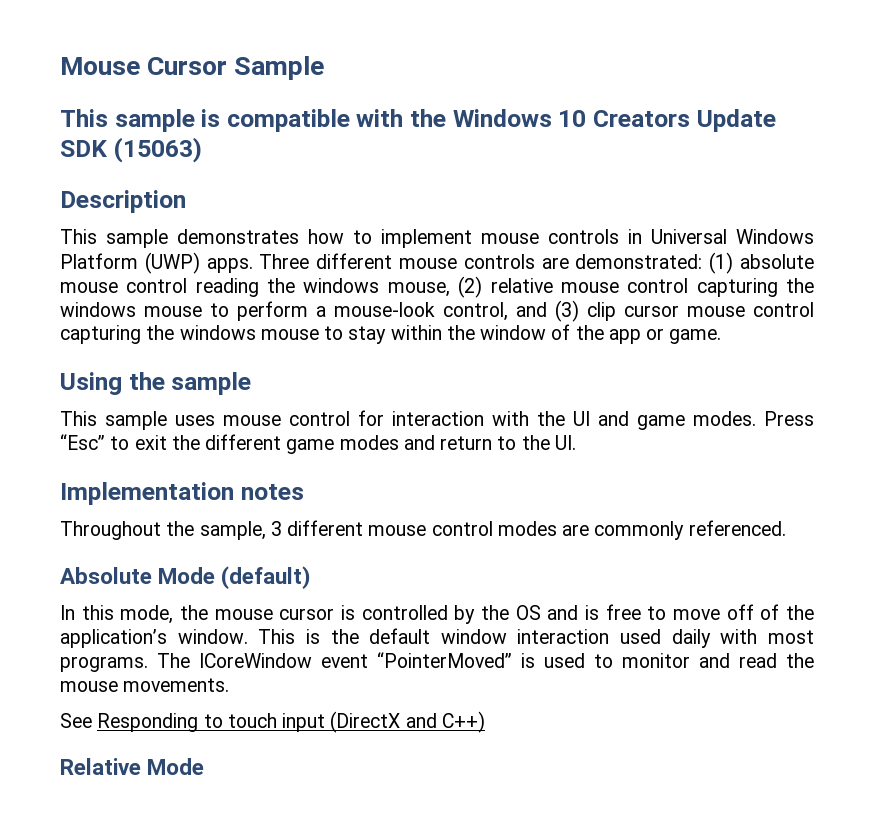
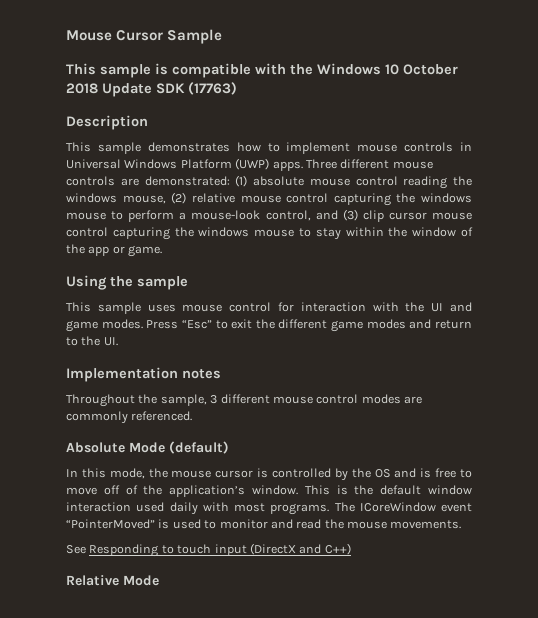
[592,110,690,127] Creators -> [403,64,458,75] [66,83,98,94] October 2018
[113,137,202,163] (15063) -> [188,82,237,95] (17763)

